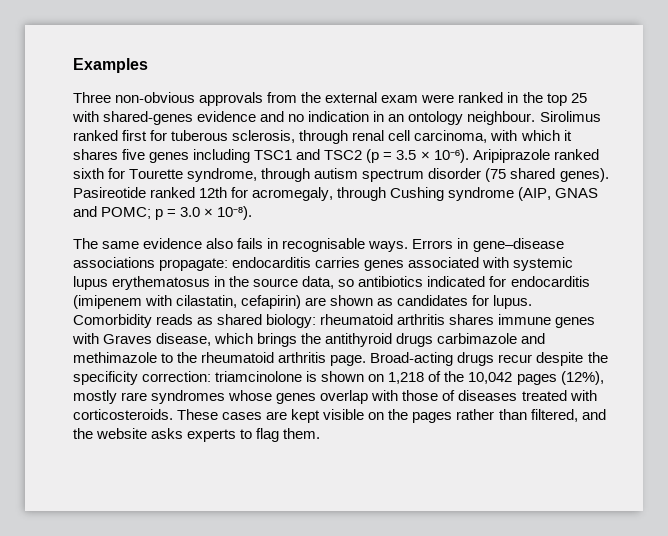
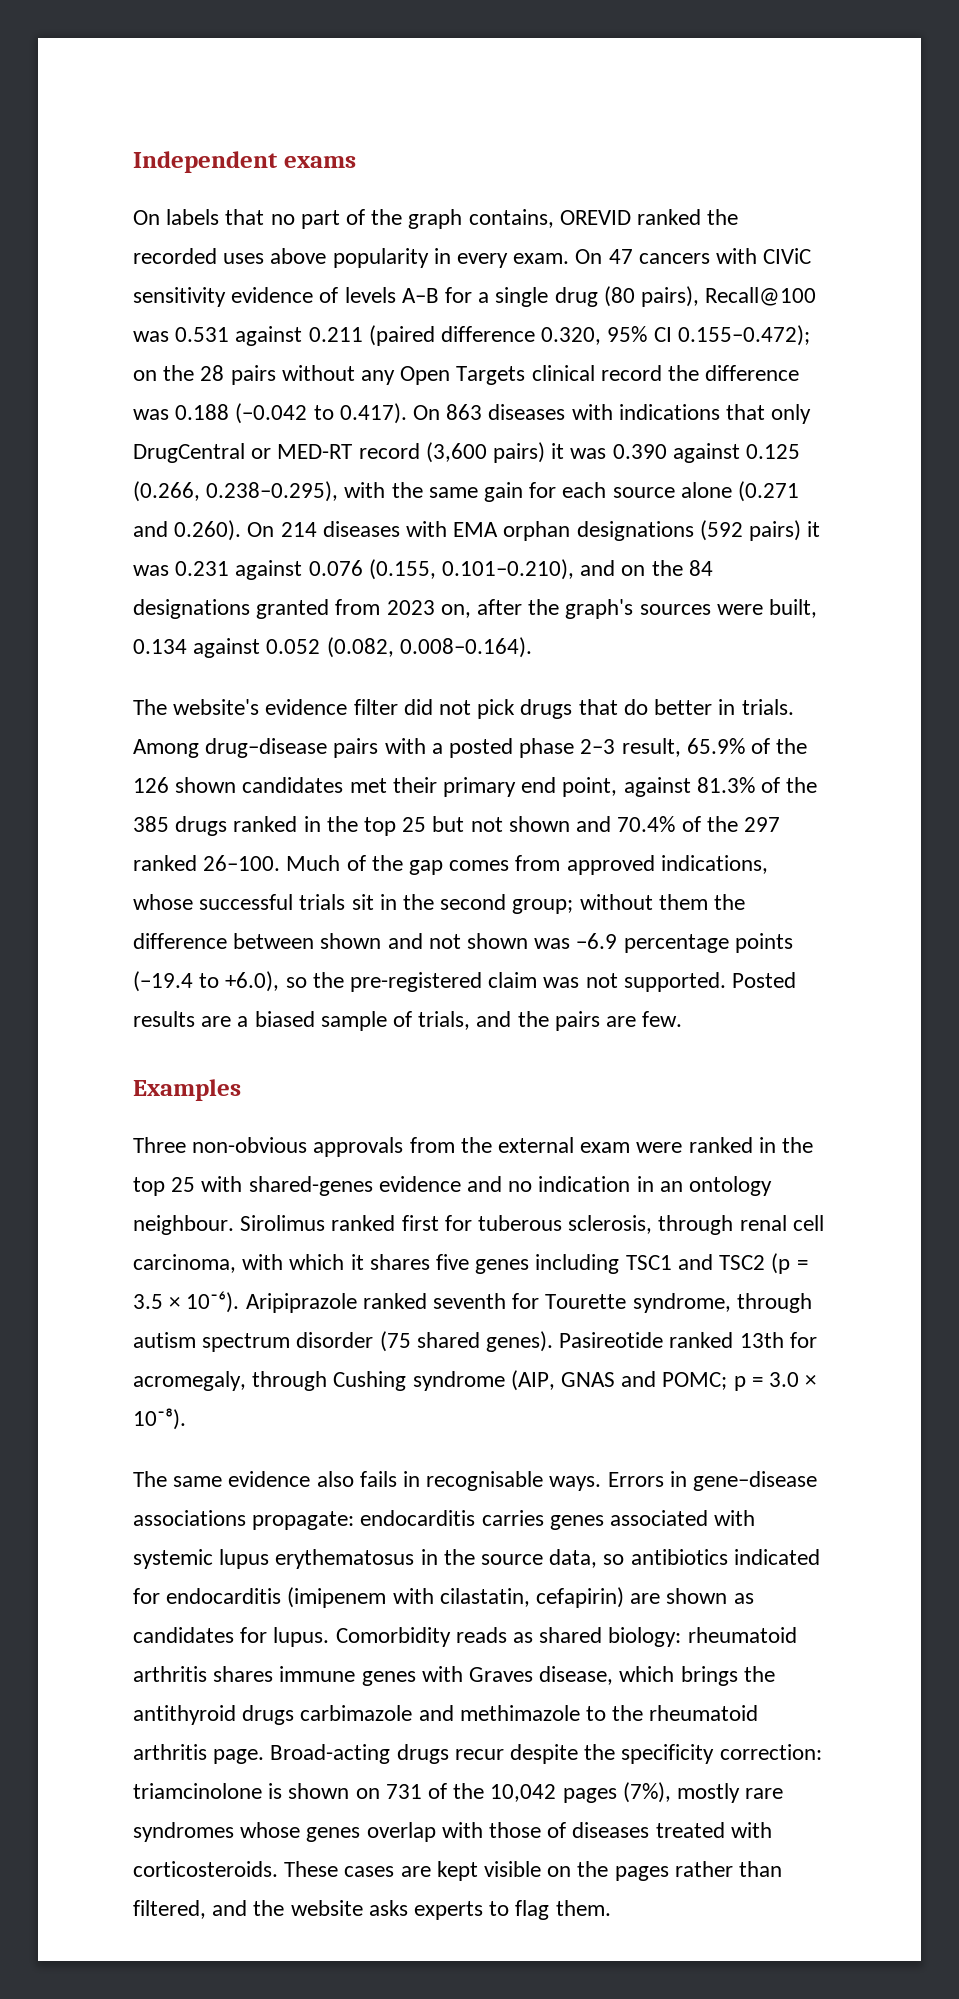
(73, 65) none -> [133,151,356,173] [133,209,739,229] [133,248,812,268] [133,286,817,307] [133,325,810,346] [133,365,800,385] [133,403,812,424] [133,442,801,463] [133,481,800,502] [133,520,821,541] [133,559,713,580] [133,599,818,619] [133,637,532,658] [133,699,794,719] [133,738,808,758] [133,777,818,797] [133,816,780,836] [133,855,768,875] [133,894,746,914] [133,933,793,953] [133,971,797,992] [133,1011,683,1031] Independent exams // On labels that no part of the graph contains, OREVID ranked the recorded uses above popularity in every exam. On 47 cancers with CIViC sensitivity evidence of levels A–B for a single drug (80 pairs), Recall@100 was 0.531 against 0.211 (paired difference 0.320, 95% CI 0.155–0.472); on the 28 pairs without any Open Targets clinical record the difference was 0.188 (−0.042 to 0.417). On 863 diseases with indications that only DrugCentral or MED-RT record (3,600 pairs) it was 0.390 against 0.125 (0.266, 0.238–0.295), with the same gain for each source alone (0.271 and 0.260). On 214 diseases with EMA orphan designations (592 pairs) it was 0.231 against 0.076 (0.155, 0.101–0.210), and on the 84 designations granted from 2023 on, after the graph's sources were built, 0.134 against 0.052 (0.082, 0.008–0.164). // The website's evidence filter did not pick drugs that do better in trials. Among drug–disease pairs with a posted phase 2–3 result, 65.9% of the 126 shown candidates met their primary end point, against 81.3% of the 385 drugs ranked in the top 25 but not shown and 70.4% of the 297 ranked 26–100. Much of the gap comes from approved indications, whose successful trials sit in the second group; without them the difference between shown and not shown was −6.9 percentage points (−19.4 to +6.0), so the pre-registered claim was not supported. Posted results are a biased sample of trials, and the pairs are few. //
[73,168,104,179] sixth -> [433,1293,507,1309] seventh
[199,187,228,198] 12th -> [739,1332,784,1348] 13th
[388,372,425,384] 1,218 -> [385,1784,422,1799] 731
[560,371,604,385] (12%), -> [622,1782,671,1803] (7%),

